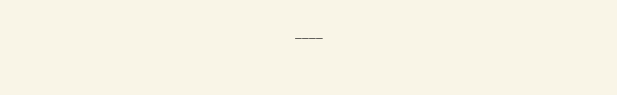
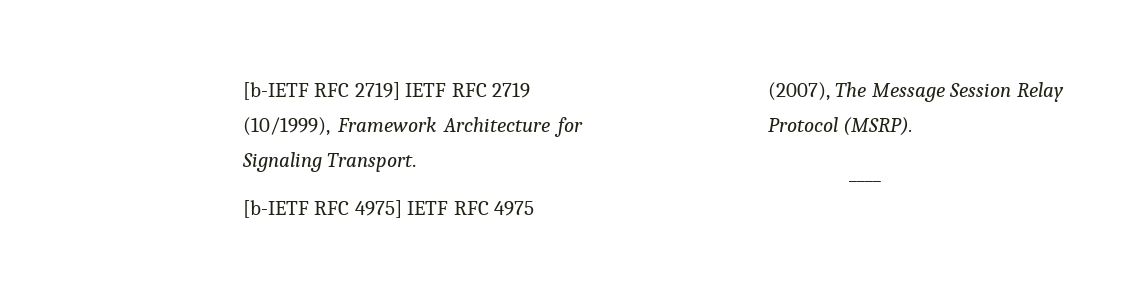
(294, 38) none -> [242,82,531,100] [242,117,583,137] [241,152,417,172] [242,200,535,218] [767,82,1064,102] [767,117,914,136] [b-IETF RFC 2719] IETF RFC 2719 (10/1999), Framework Architecture for Signaling Transport. // [b-IETF RFC 4975] IETF RFC 4975 (2007), The Message Session Relay Protocol (MSRP). //

